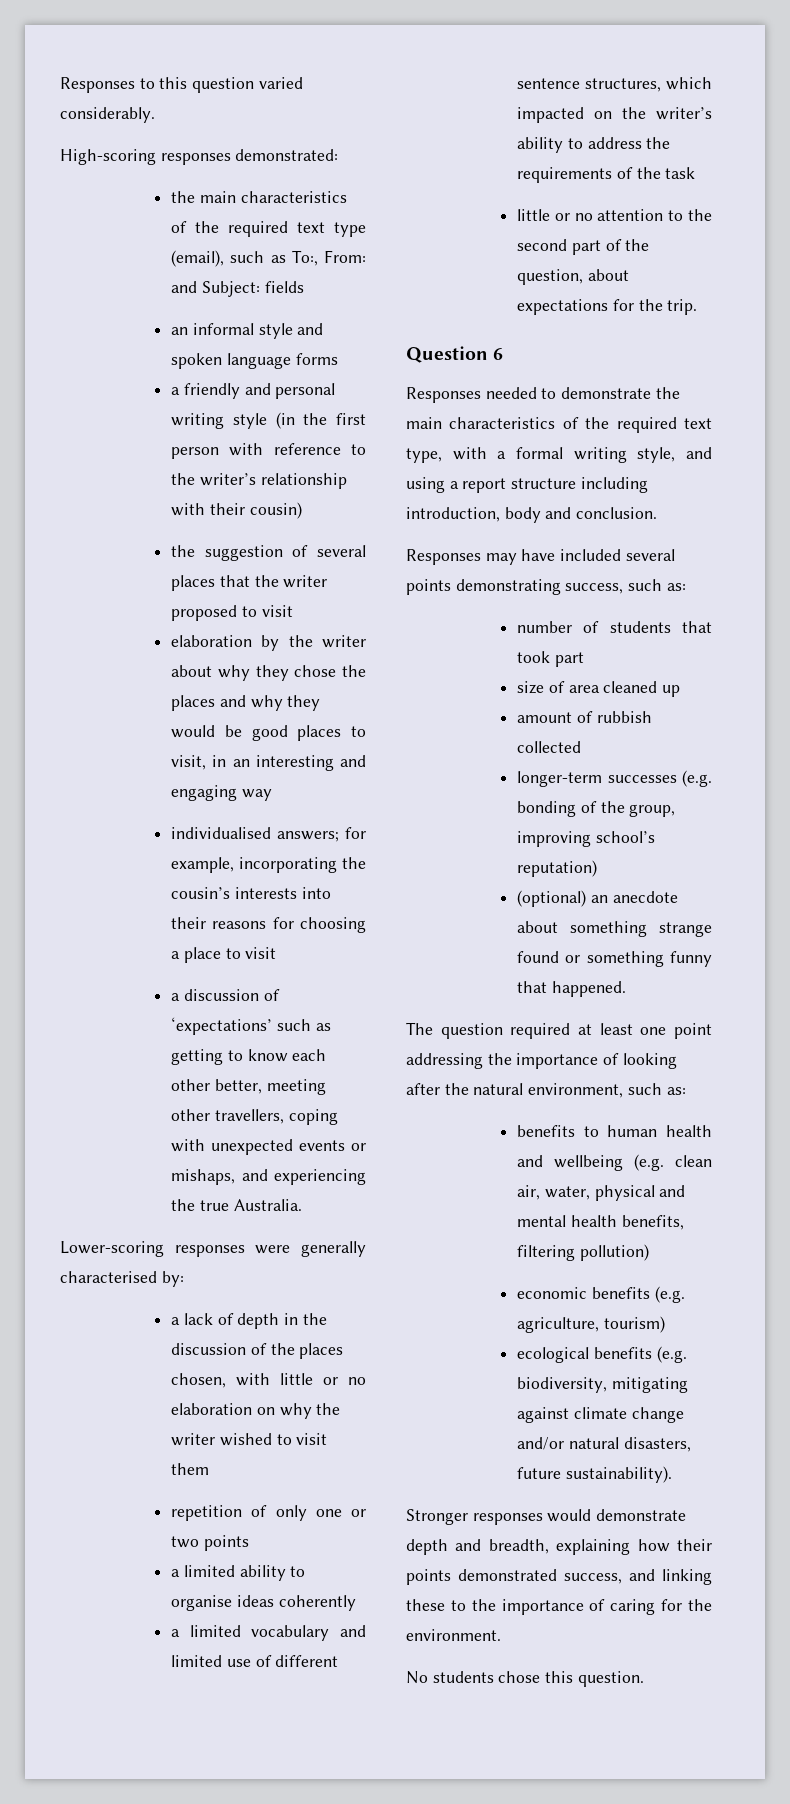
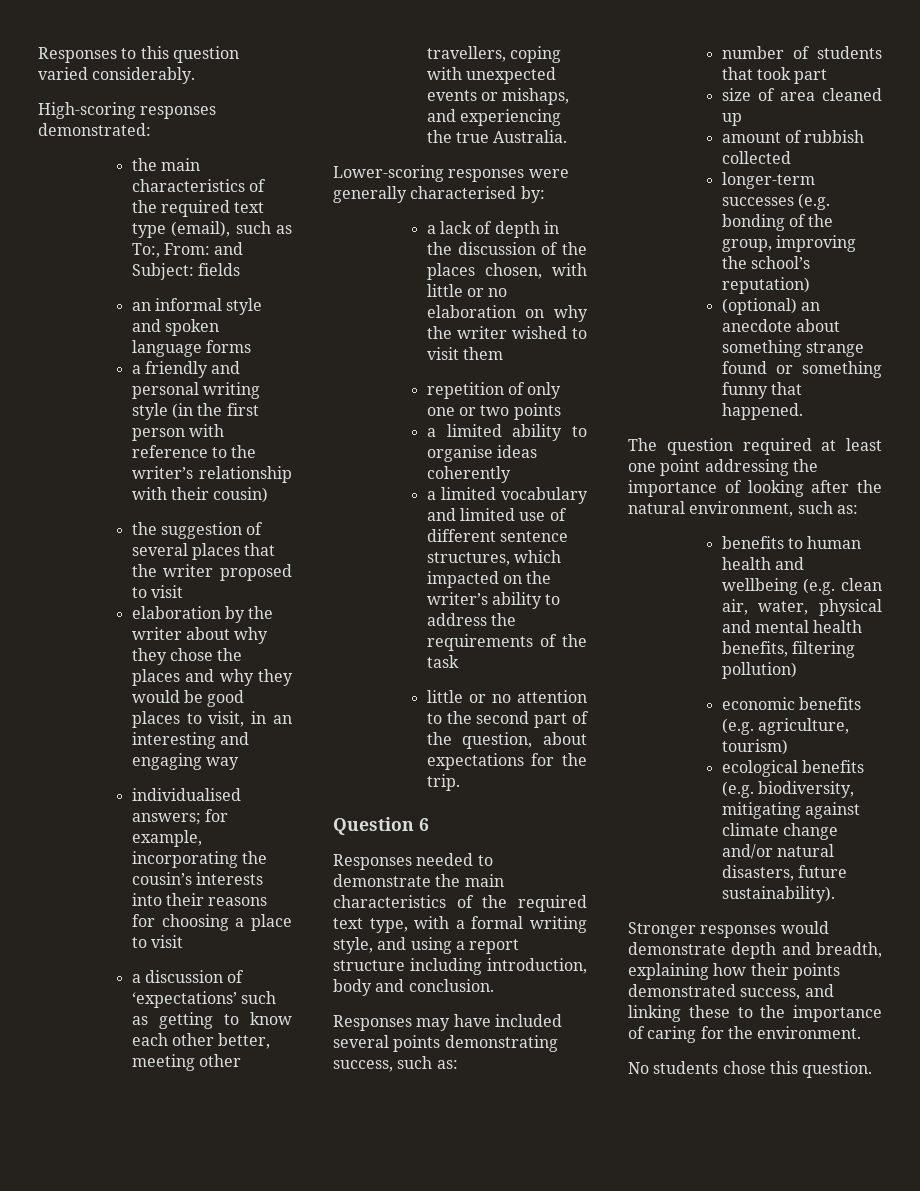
(592, 839) none -> [721,256,747,269] the

